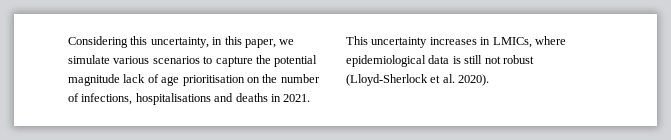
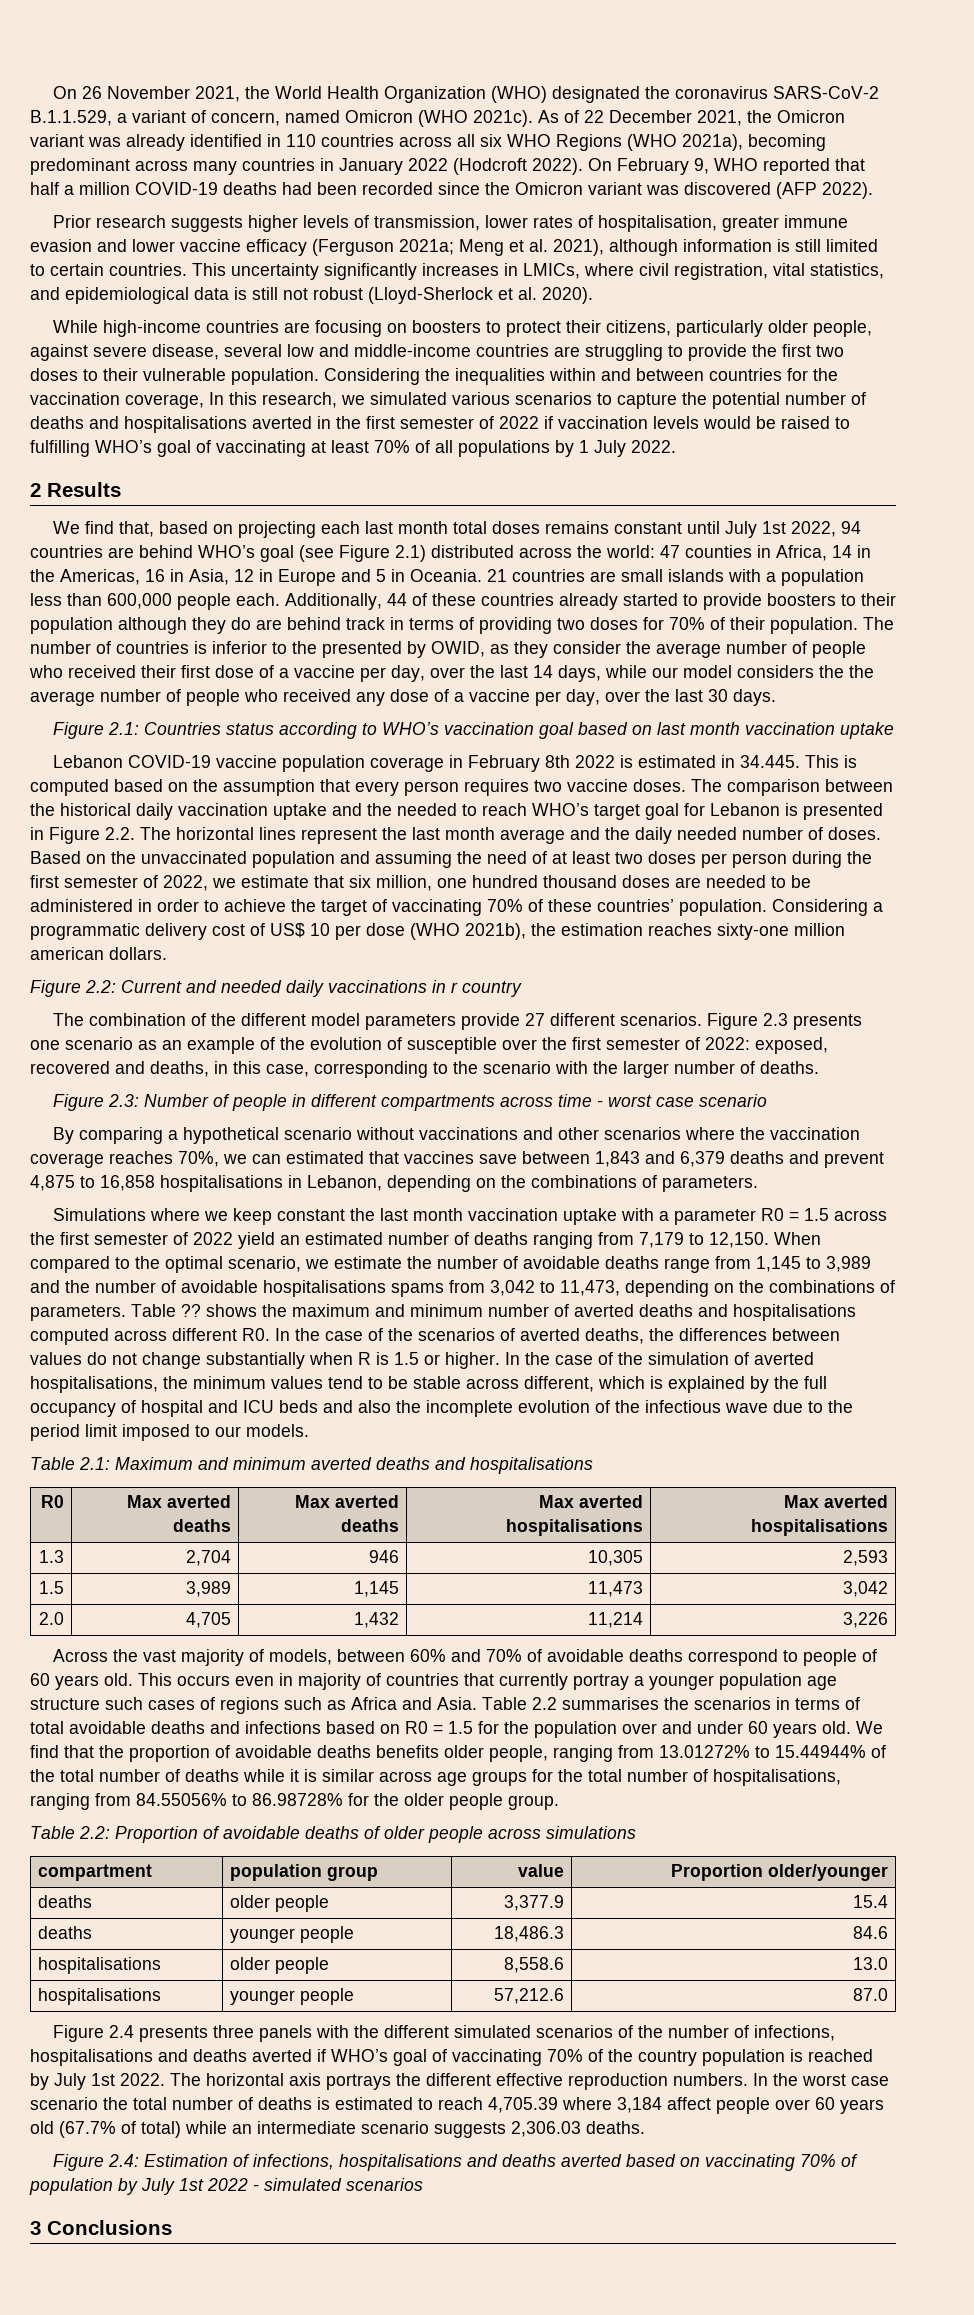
[68,36,295,48] [68,55,318,67] [68,74,320,86] [68,93,311,105] Considering this uncertainty, in this paper, we simulate various scenarios to capture the potential magnitude lack of age prioritisation on the number of infections, hospitalisations and deaths in 2021. -> [52,86,879,103] [30,110,845,127] [30,134,826,151] [30,158,865,175] [30,182,873,199] [52,215,848,232] [30,239,878,256] [30,263,187,276] On 26 November 2021, the World Health Organization (WHO) designated the coronavirus SARS-CoV-2 B.1.1.529, a variant of concern, named Omicron (WHO 2021c). As of 22 December 2021, the Omicron variant was already identified in 110 countries across all six WHO Regions (WHO 2021a), becoming predominant across many countries in January 2022 (Hodcroft 2022). On February 9, WHO reported that half a million COVID-19 deaths had been recorded since the Omicron variant was discovered (AFP 2022). // Prior research suggests higher levels of transmission, lower rates of hospitalisation, greater immune evasion and lower vaccine efficacy (Ferguson 2021a; Meng et al. 2021), although information is still limited to certain countries.
(428, 42) none -> [324,263,417,280] significantly
(566, 40) none -> [639,263,884,280] [30,287,60,300] civil registration, vital statistics, and
(490, 80) none -> [52,320,872,337] [30,344,844,361] [30,368,838,385] [30,392,866,409] [30,416,850,433] [30,440,676,457] [30,482,121,497] [52,521,861,538] [30,545,871,562] [30,569,864,586] [30,593,896,610] [30,617,894,634] [30,641,866,658] [29,665,874,682] [30,689,776,706] [52,722,894,739] [52,755,857,772] [30,779,893,796] [30,803,883,820] [30,827,881,844] [30,851,872,868] [30,875,811,891] [30,899,883,916] [30,923,845,940] [30,947,167,960] [30,980,522,997] [52,1013,862,1030] [30,1037,828,1054] [30,1061,819,1078] [52,1094,767,1111] [52,1127,860,1144] [30,1151,884,1168] [30,1175,758,1192] [52,1208,887,1225] [30,1232,821,1249] [30,1256,871,1273] [30,1280,895,1297] [30,1304,856,1321] [30,1328,840,1345] [30,1352,814,1369] [30,1376,827,1393] [30,1400,853,1417] [30,1424,309,1441] [30,1457,593,1474] [41,1495,65,1508] [127,1495,232,1508] [173,1519,232,1532] [295,1495,400,1508] [341,1519,400,1532] [539,1495,644,1508] [506,1519,644,1536] [784,1495,889,1508] [751,1519,889,1536] [39,1550,65,1563] [186,1550,232,1566] [369,1550,400,1563] [588,1550,644,1566] [843,1550,889,1566] [39,1581,65,1594] [186,1581,232,1597] [354,1581,400,1597] [588,1581,644,1597] [843,1581,889,1597] [39,1612,65,1625] [186,1612,232,1628] [354,1612,400,1628] [588,1612,644,1628] [843,1612,889,1628] [52,1649,877,1666] [30,1673,837,1690] [30,1697,860,1714] [30,1721,883,1738] [30,1745,886,1762] [30,1769,841,1786] [30,1793,559,1810] [30,1826,636,1843] [37,1864,152,1881] [229,1864,378,1881] [518,1864,565,1877] [671,1864,889,1881] [37,1895,92,1908] [229,1895,329,1912] [504,1895,565,1911] [853,1895,889,1908] [37,1926,92,1939] [229,1926,354,1943] [494,1926,565,1942] [853,1926,889,1939] [37,1957,161,1974] [229,1957,329,1974] [504,1957,565,1973] [853,1957,889,1970] [37,1988,161,2005] [229,1988,354,2005] [494,1988,565,2004] [853,1988,889,2001] [52,2025,835,2042] [30,2049,873,2066] [30,2073,889,2090] [30,2097,884,2114] [30,2121,645,2138] [52,2154,858,2171] [29,2178,423,2195] [30,2220,172,2235] // While high-income countries are focusing on boosters to protect their citizens, particularly older people, against severe disease, several low and middle-income countries are struggling to provide the first two doses to their vulnerable population. Considering the inequalities within and between countries for the vaccination coverage, In this research, we simulated various scenarios to capture the potential number of deaths and hospitalisations averted in the first semester of 2022 if vaccination levels would be raised to fulfilling WHO’s goal of vaccinating at least 70% of all populations by 1 July 2022. // 2 Results // We find that, based on projecting each last month total doses remains constant until July 1st 2022, 94 countries are behind WHO’s goal (see Figure 2.1) distributed across the world: 47 counties in Africa, 14 in the Americas, 16 in Asia, 12 in Europe and 5 in Oceania. 21 countries are small islands with a population less than 600,000 people each. Additionally, 44 of these countries already started to provide boosters to their population although they do are behind track in terms of providing two doses for 70% of their population. The number of countries is inferior to the presented by OWID, as they consider the average number of people who received their first dose of a vaccine per day, over the last 14 days, while our model considers the the average number of people who received any dose of a vaccine per day, over the last 30 days. // Figure 2.1: Countries status according to WHO’s vaccination goal based on last month vaccination uptake // Lebanon COVID-19 vaccine population coverage in February 8th 2022 is estimated in 34.445. This is computed based on the assumption that every person requires two vaccine doses. The comparison between the historical daily vaccination uptake and the needed to reach WHO’s target goal for Lebanon is presented in Figure 2.2. The horizontal lines represent the last month average and the daily needed number of doses. Based on the unvaccinated population and assuming the need of at least two doses per person during the first semester of 2022, we estimate that six million, one hundred thousand doses are needed to be administered in order to achieve the target of vaccinating 70% of these countries’ population. Considering a programmatic delivery cost of US$ 10 per dose (WHO 2021b), the estimation reaches sixty-one million american dollars. // Figure 2.2: Current and needed daily vaccinations in r country // The combination of the different model parameters provide 27 different scenarios. Figure 2.3 presents one scenario as an example of the evolution of susceptible over the first semester of 2022: exposed, recovered and deaths, in this case, corresponding to the scenario with the larger number of deaths. // Figure 2.3: Number of people in different compartments across time - worst case scenario // By comparing a hypothetical scenario without vaccinations and other scenarios where the vaccination coverage reaches 70%, we can estimated that vaccines save between 1,843 and 6,379 deaths and prevent 4,875 to 16,858 hospitalisations in Lebanon, depending on the combinations of parameters. // Simulations where we keep constant the last month vaccination uptake with a parameter R0 = 1.5 across the first semester of 2022 yield an estimated number of deaths ranging from 7,179 to 12,150. When compared to the optimal scenario, we estimate the number of avoidable deaths range from 1,145 to 3,989 and the number of avoidable hospitalisations spams from 3,042 to 11,473, depending on the combinations of parameters. Table ?? shows the maximum and minimum number of averted deaths and hospitalisations computed across different R0. In the case of the scenarios of averted deaths, the differences between values do not change substantially when R is 1.5 or higher. In the case of the simulation of averted hospitalisations, the minimum values tend to be stable across different, which is explained by the full occupancy of hospital and ICU beds and also the incomplete evolution of the infectious wave due to the period limit imposed to our models. // Table 2.1: Maximum and minimum averted deaths and hospitalisations // R0 | Max averted deaths | Max averted deaths | Max averted hospitalisations | Max averted hospitalisations // 1.3 | 2,704 | 946 | 10,305 | 2,593 // 1.5 | 3,989 | 1,145 | 11,473 | 3,042 // 2.0 | 4,705 | 1,432 | 11,214 | 3,226 // Across the vast majority of models, between 60% and 70% of avoidable deaths correspond to people of 60 years old. This occurs even in majority of countries that currently portray a younger population age structure such cases of regions such as Africa and Asia. Table 2.2 summarises the scenarios in terms of total avoidable deaths and infections based on R0 = 1.5 for the population over and under 60 years old. We find that the proportion of avoidable deaths benefits older people, ranging from 13.01272% to 15.44944% of the total number of deaths while it is similar across age groups for the total number of hospitalisations, ranging from 84.55056% to 86.98728% for the older people group. // Table 2.2: Proportion of avoidable deaths of older people across simulations // compartment | population group | value | Proportion older/younger // deaths | older people | 3,377.9 | 15.4 // deaths | younger people | 18,486.3 | 84.6 // hospitalisations | older people | 8,558.6 | 13.0 // hospitalisations | younger people | 57,212.6 | 87.0 // Figure 2.4 presents three panels with the different simulated scenarios of the number of infections, hospitalisations and deaths averted if WHO’s goal of vaccinating 70% of the country population is reached by July 1st 2022. The horizontal axis portrays the different effective reproduction numbers. In the worst case scenario the total number of deaths is estimated to reach 4,705.39 where 3,184 affect people over 60 years old (67.7% of total) while an intermediate scenario suggests 2,306.03 deaths. // Figure 2.4: Estimation of infections, hospitalisations and deaths averted based on vaccinating 70% of population by July 1st 2022 - simulated scenarios // 3 Conclusions

